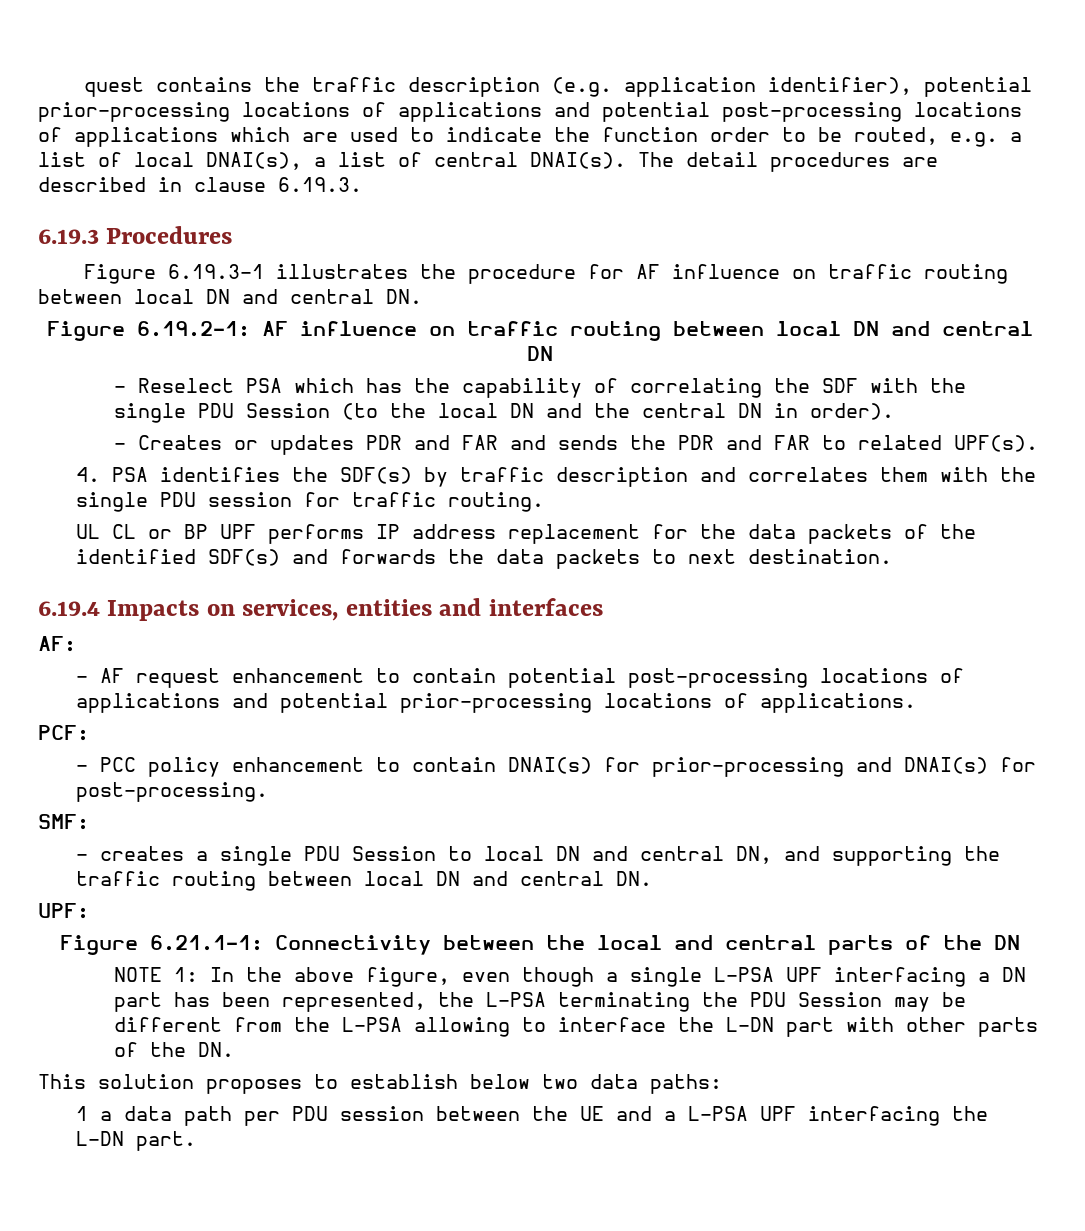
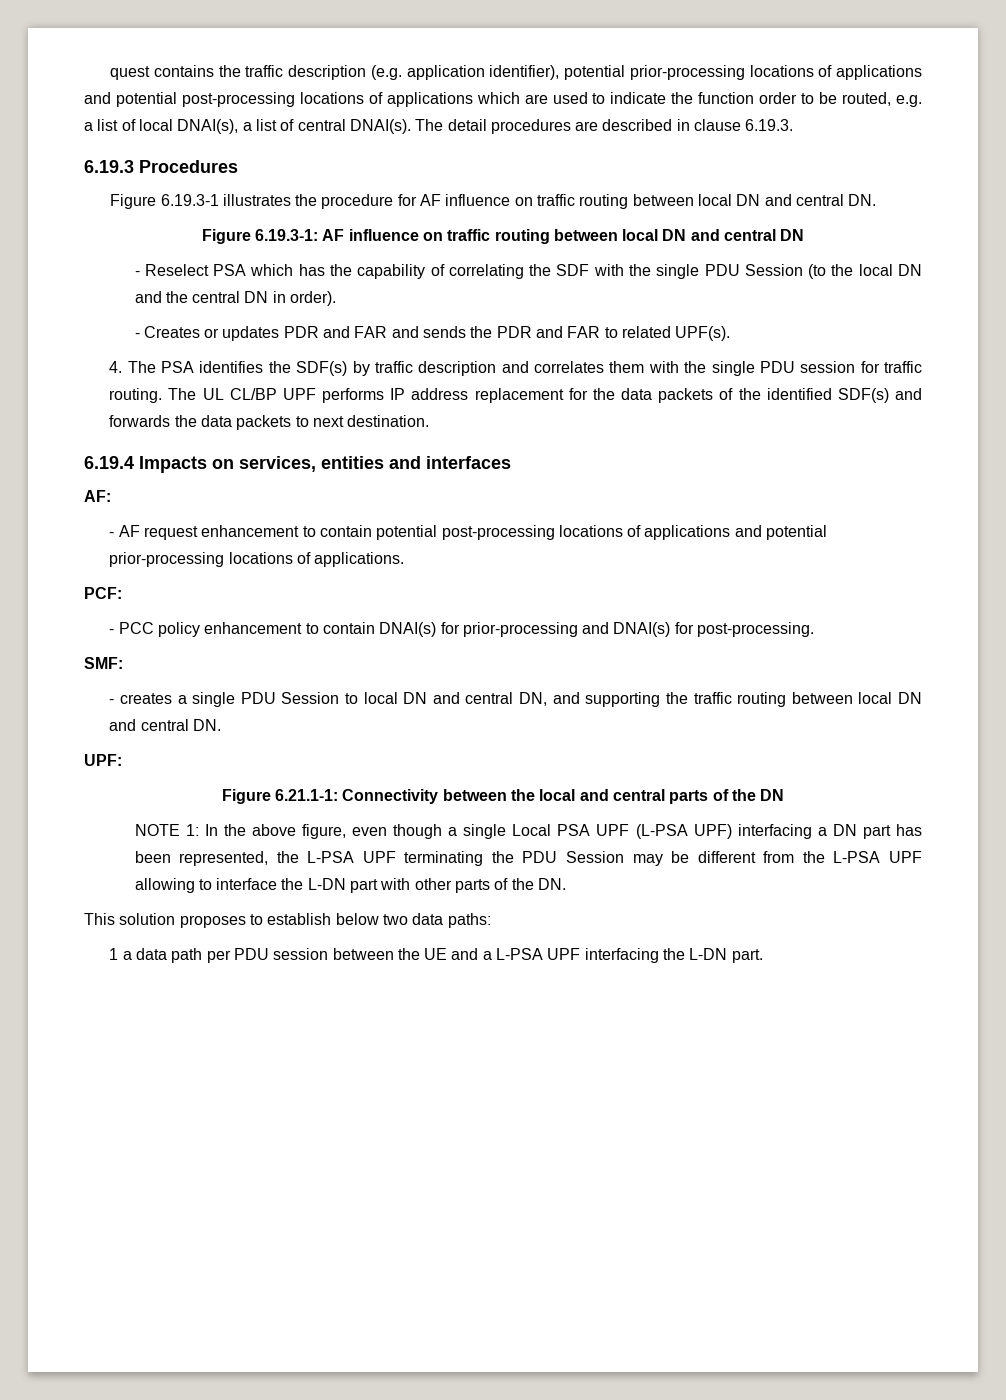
[137,321,250,337] 6.19.2-1: -> [254,229,318,241] 6.19.3-1:
(101, 474) none -> [127,361,156,373] The
[76,524,209,539] // UL CL or BP -> [168,388,277,400] The UL CL/BP
[714,967,823,982] L-PSA UPF -> [512,824,732,839] Local PSA UPF (L-PSA UPF)
(547, 999) none -> [362,851,396,863] UPF
(403, 1024) none -> [888,851,922,863] UPF

